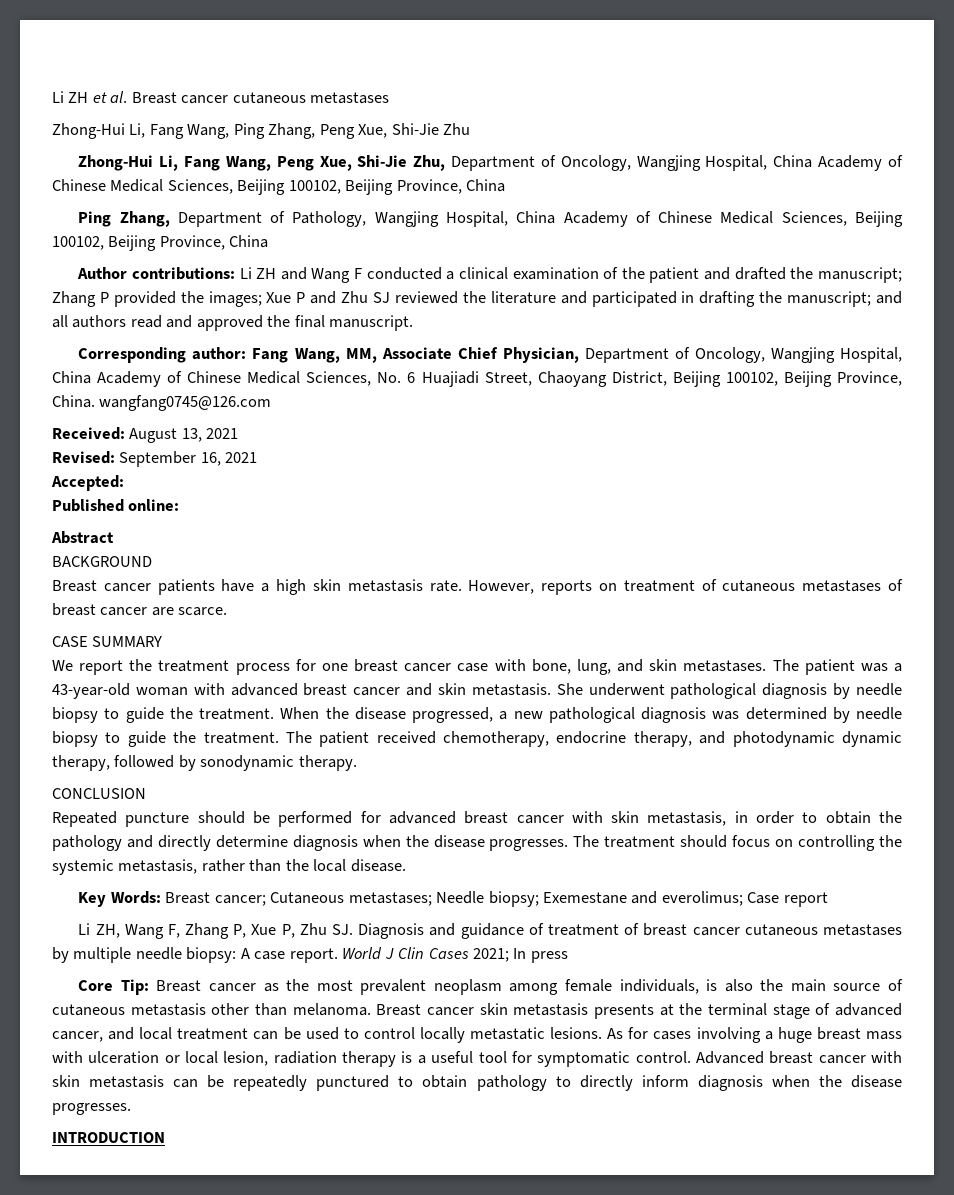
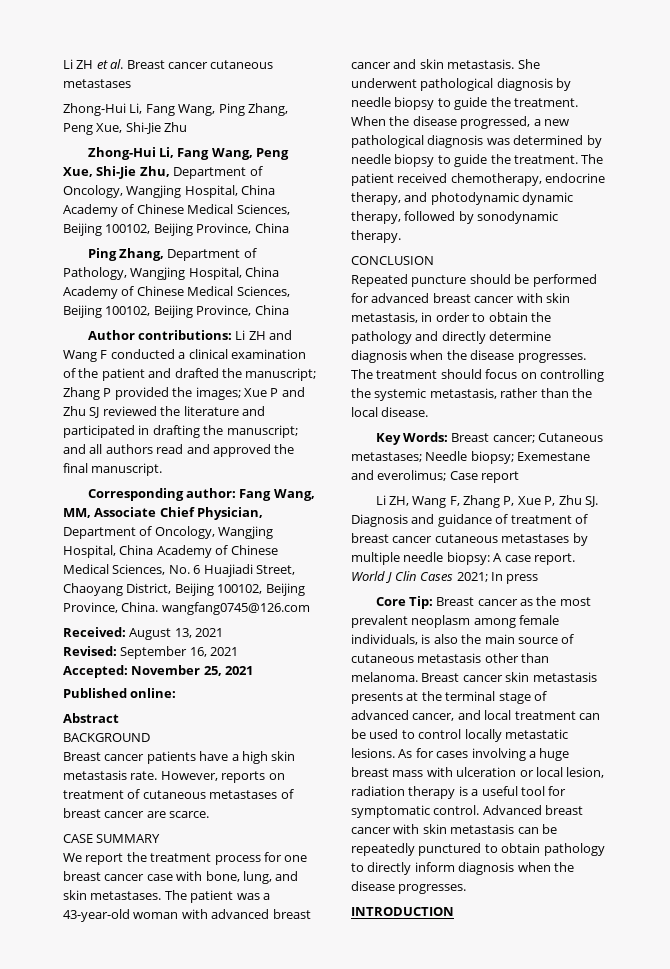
(124, 483) none -> [131,665,254,676] November 25, 2021

